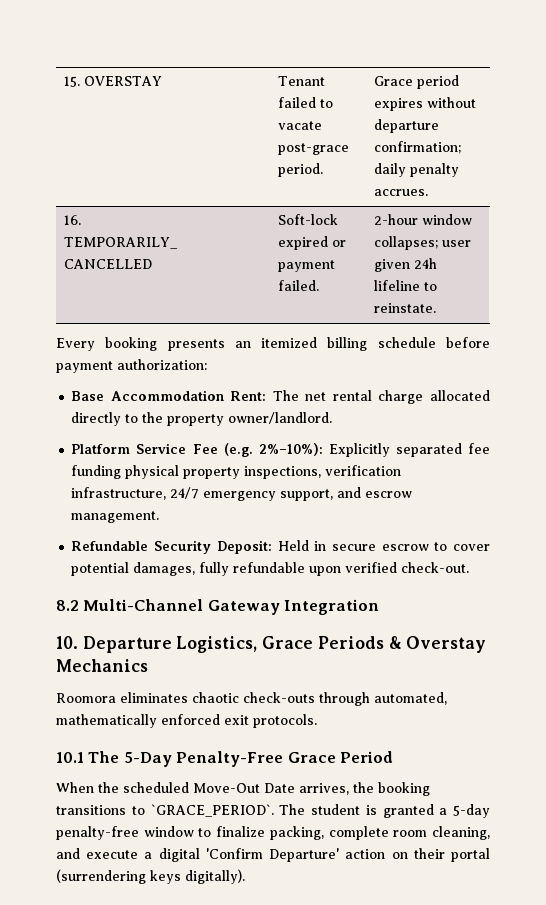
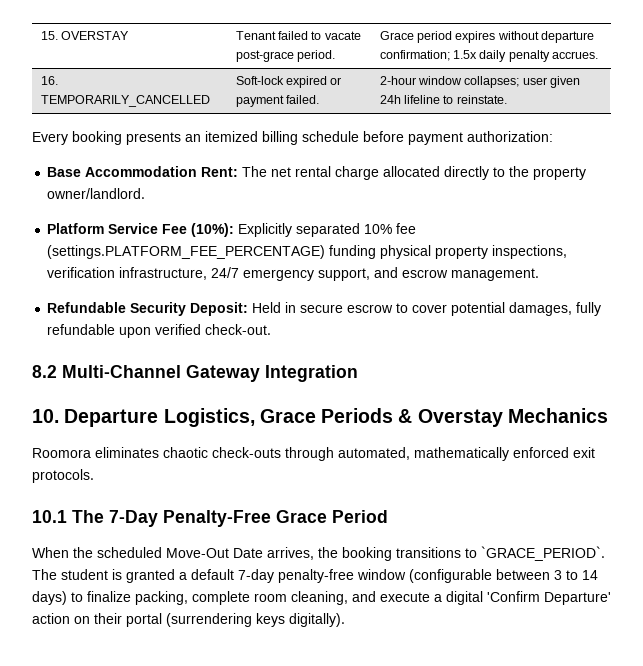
(462, 147) none -> [453,50,478,59] 1.5x
[223,443,490,457] (e.g. 2%–10%): Explicitly separated fee -> [191,223,417,237] [47,245,326,259] (10%): Explicitly separated 10% fee (settings.PLATFORM_FEE_PERCENTAGE)
[123,752,172,767] 5-Day -> [109,510,158,527] 7-Day
[453,804,490,818] [56,826,194,840] 5-day penalty-free window -> [191,569,598,583] [32,591,67,605] default 7-day penalty-free window (configurable between 3 to 14 days)

